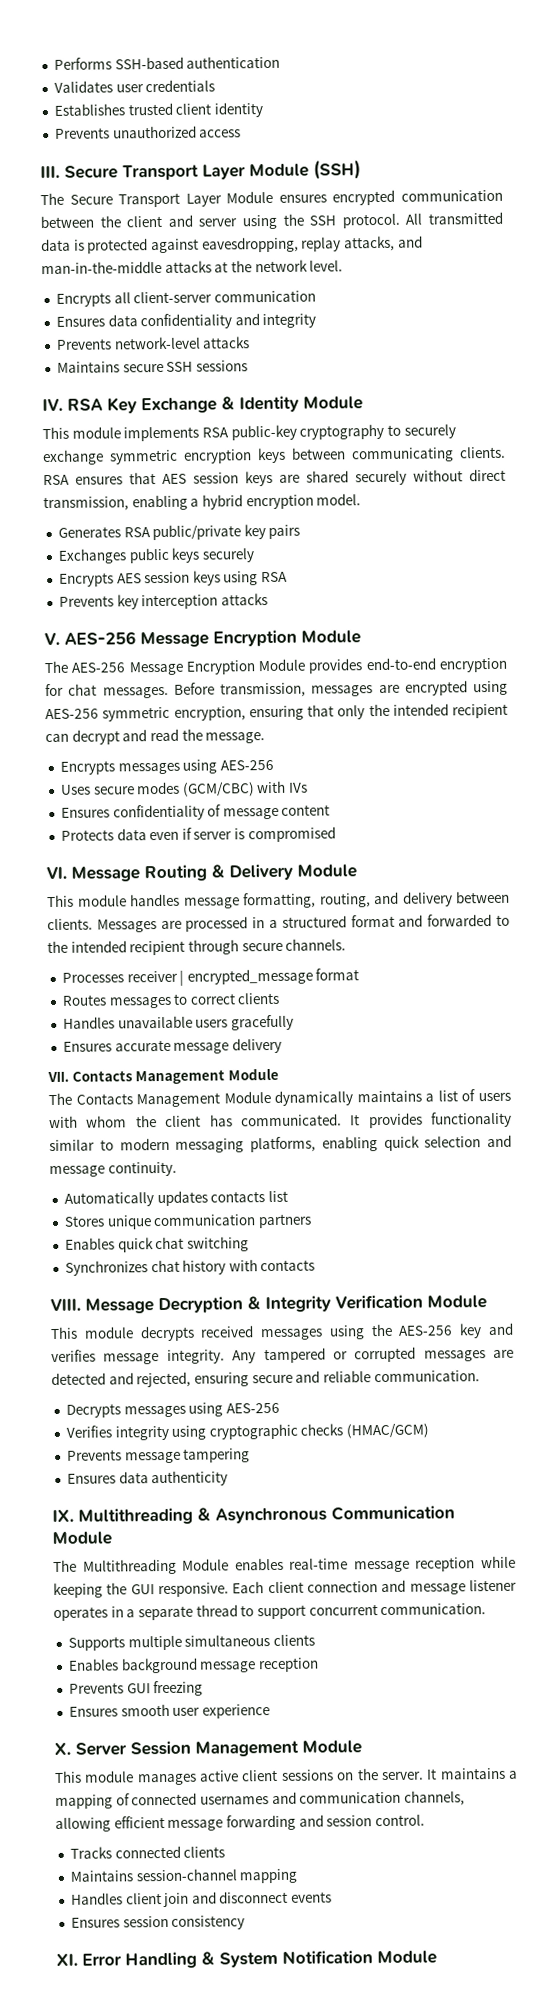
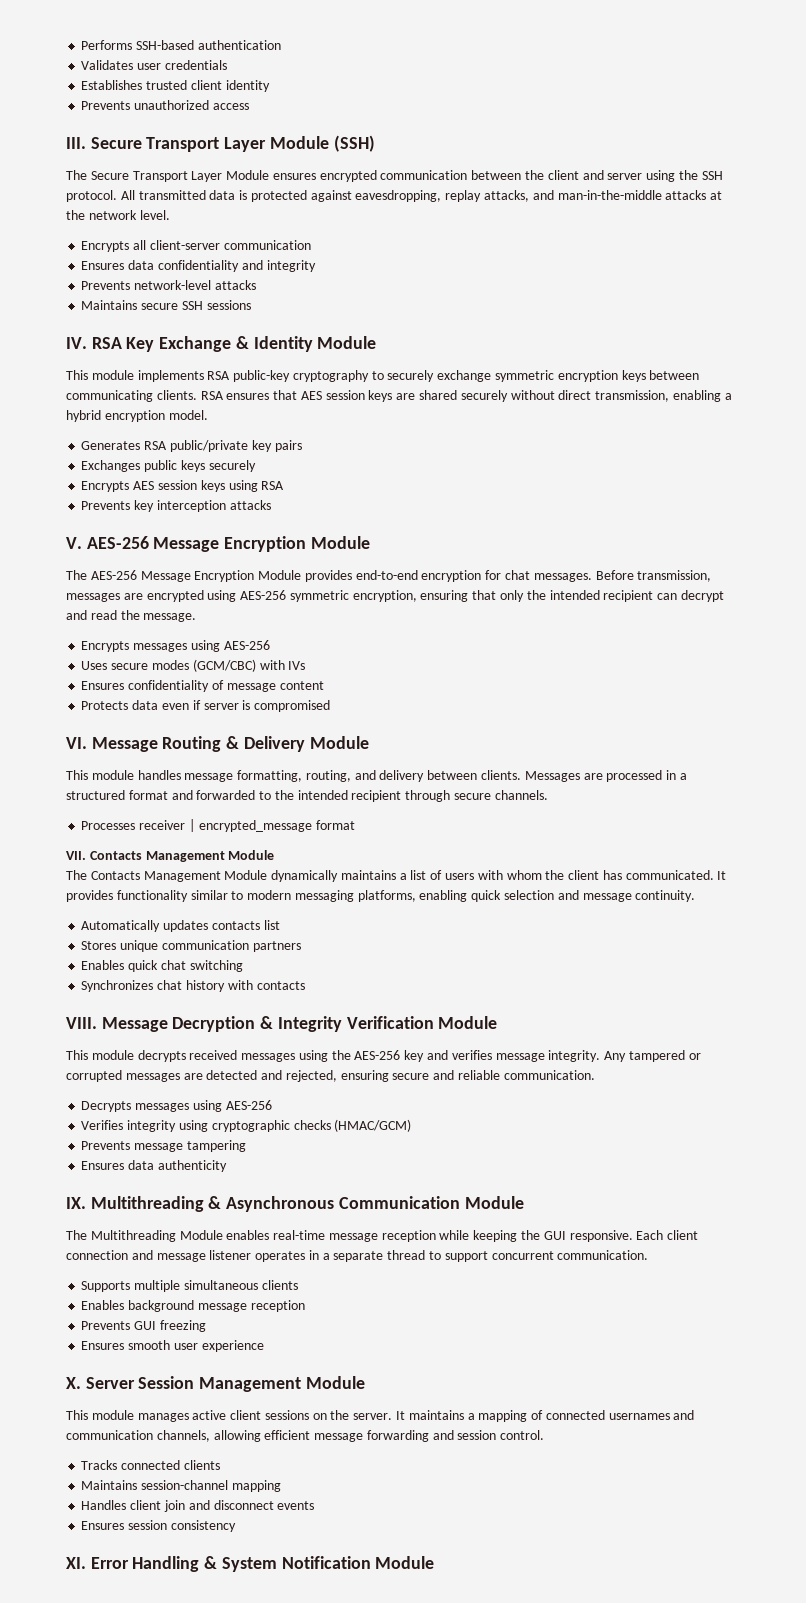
[61,992,281,1009] [62,1014,294,1031] [62,1037,282,1054] // Routes messages to correct clients // Handles unavailable users gracefully // Ensures accurate message delivery -> (355, 825) none

